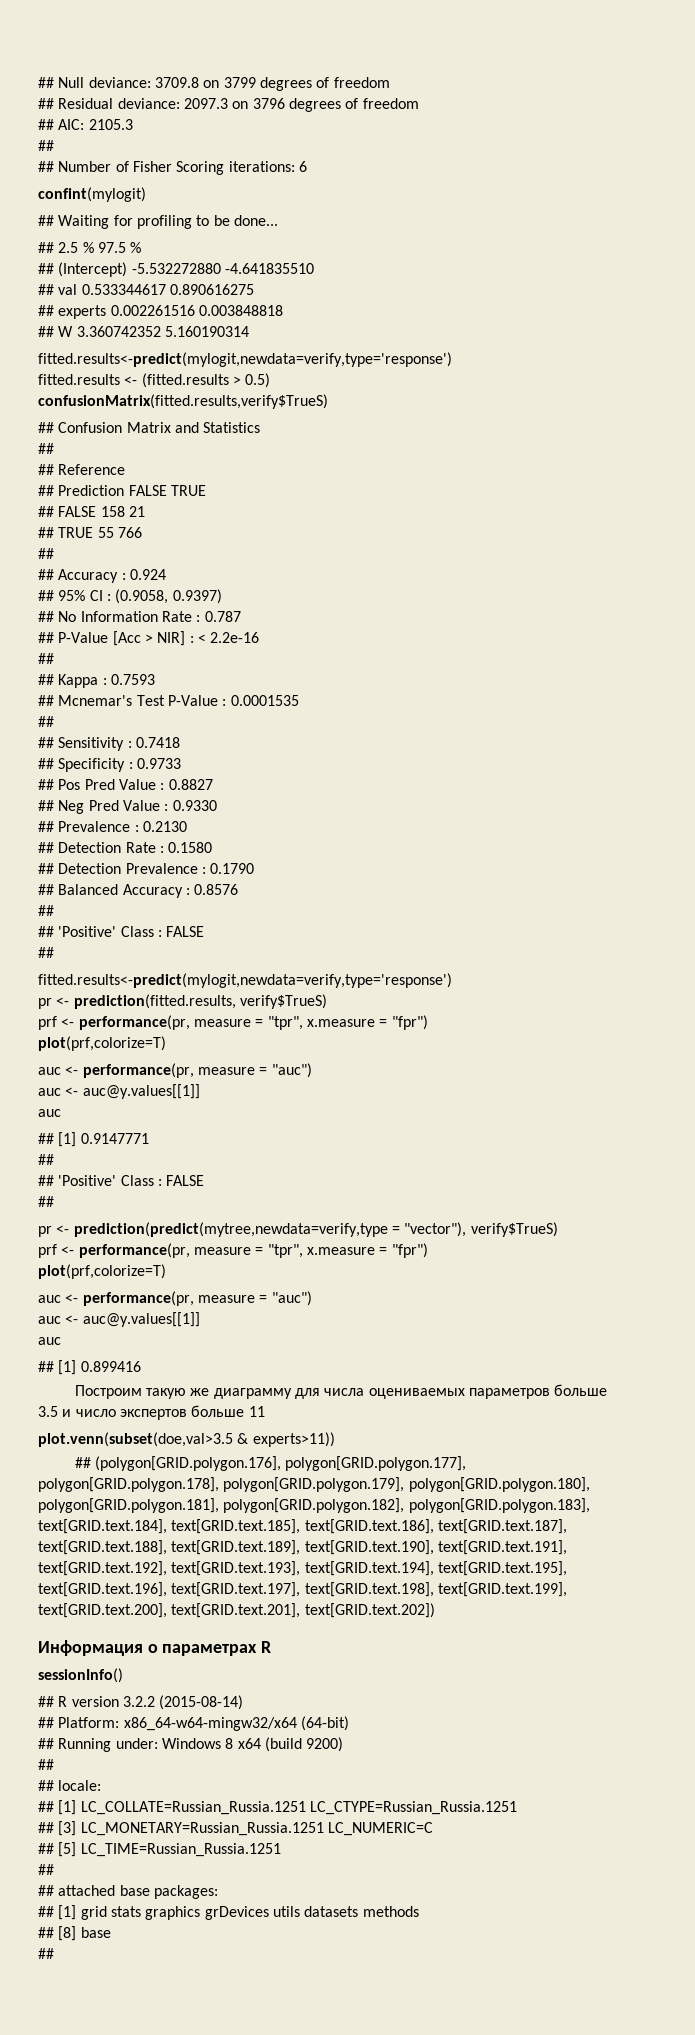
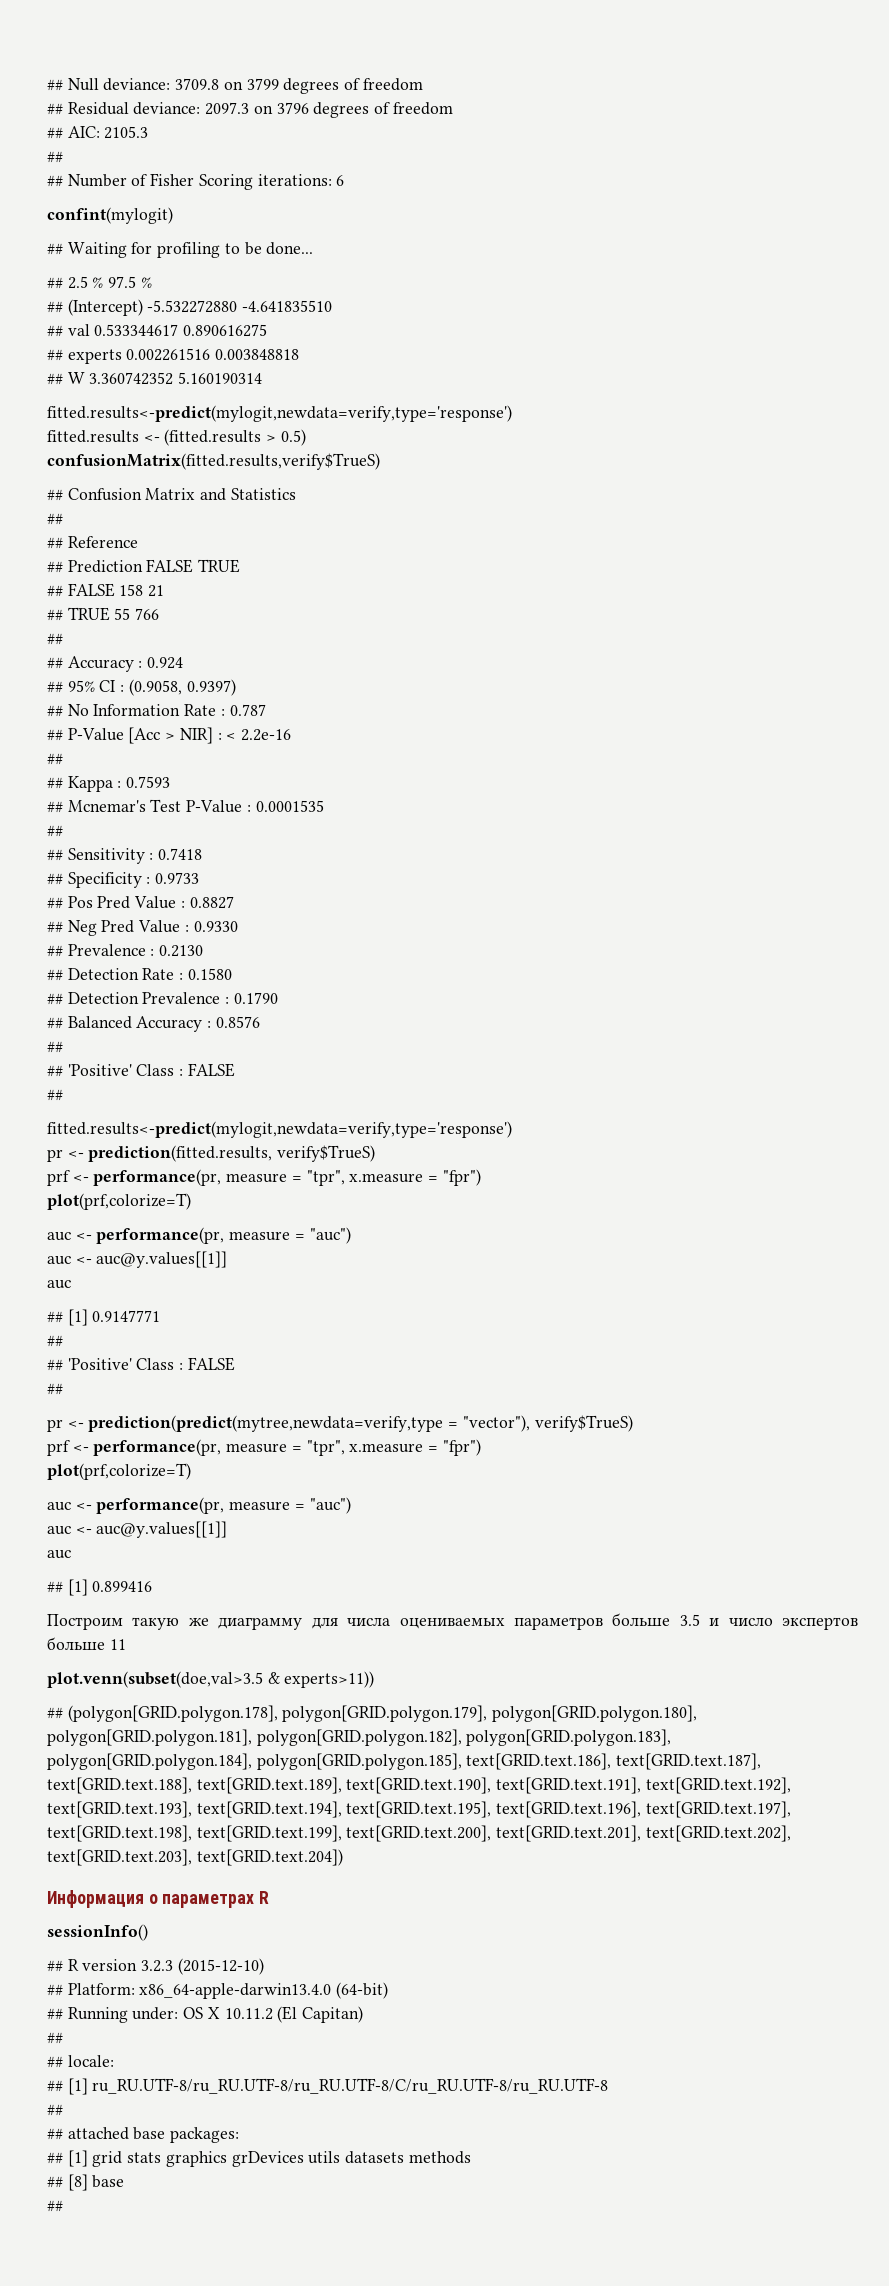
[94,1456,467,1471] [38,1477,219,1492] (polygon[GRID.polygon.176], polygon[GRID.polygon.177], polygon[GRID.polygon.178], -> [67,1705,278,1722] (polygon[GRID.polygon.178],
[38,1519,301,1534] text[GRID.text.184], text[GRID.text.185], -> [47,1753,462,1770] polygon[GRID.polygon.184], polygon[GRID.polygon.185],
[304,1603,435,1618] text[GRID.text.202]) -> [645,1825,791,1842] [47,1849,343,1866] text[GRID.text.202], text[GRID.text.203], text[GRID.text.204])
[122,1695,244,1710] 3.2.2 (2015-08-14) -> [141,1958,264,1975] 3.2.3 (2015-12-10)
[123,1717,297,1731] x86_64-w64-mingw32/x64 -> [139,1983,332,1999] x86_64-apple-darwin13.4.0
[161,1737,344,1752] Windows 8 x64 (build 9200) -> [183,2006,364,2023] OS X 10.11.2 (El Capitan)
[80,1801,517,1815] [38,1821,433,1836] [38,1842,281,1857] LC_COLLATE=Russian_Russia.1251 LC_CTYPE=Russian_Russia.1251 // ## [3] LC_MONETARY=Russian_Russia.1251 LC_NUMERIC=C // ## [5] LC_TIME=Russian_Russia.1251 -> [92,2078,609,2094] ru_RU.UTF-8/ru_RU.UTF-8/ru_RU.UTF-8/C/ru_RU.UTF-8/ru_RU.UTF-8

